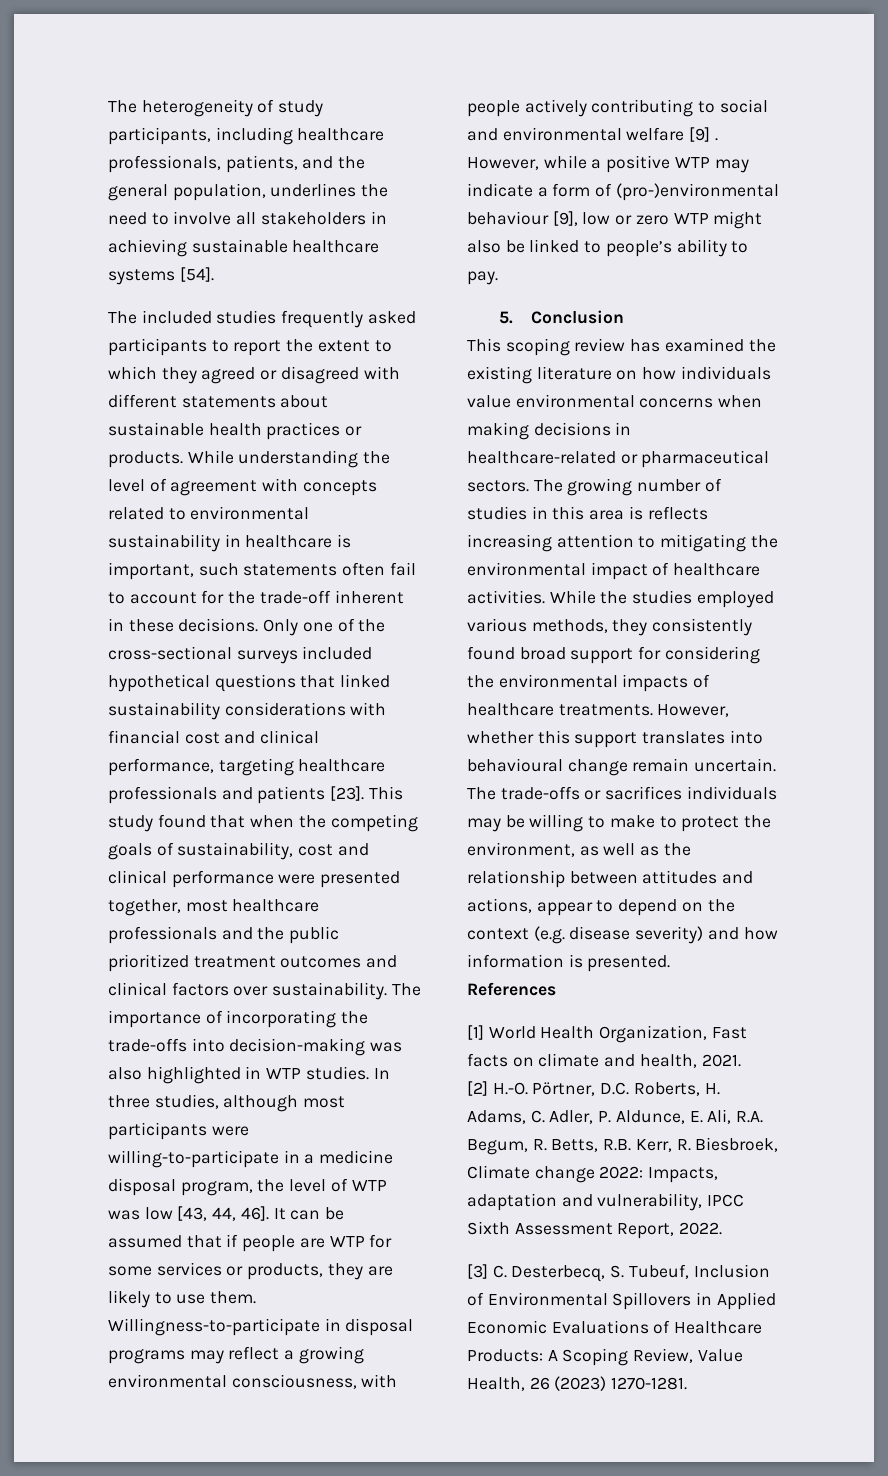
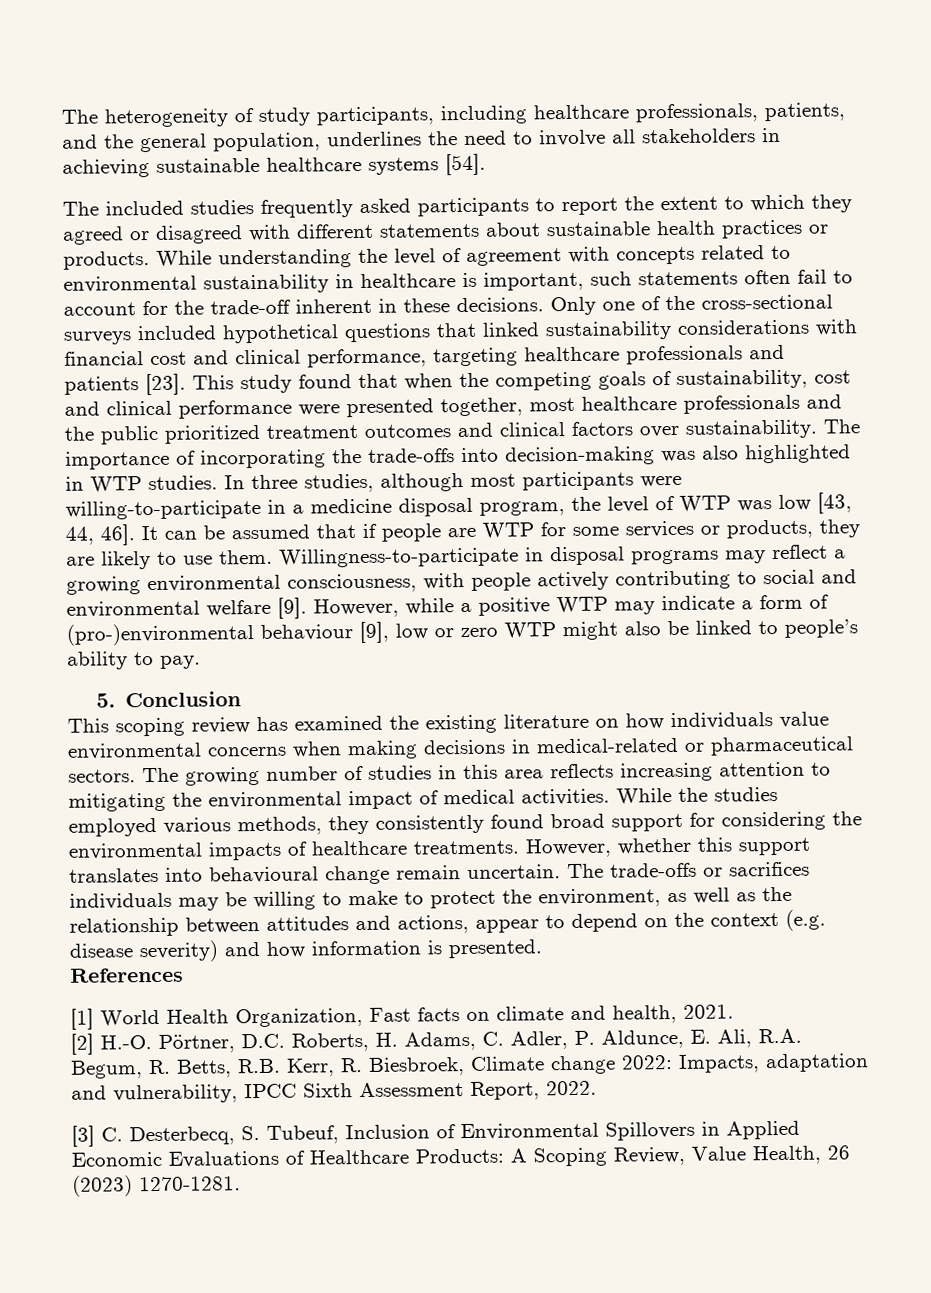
[689,127,718,142] [9] . -> [277,597,307,619] [9].
[467,451,616,464] healthcare-related -> [536,737,679,754] medical-related
[628,506,643,520] is -> (544, 774) none
[673,563,761,576] healthcare -> [443,789,515,805] medical

